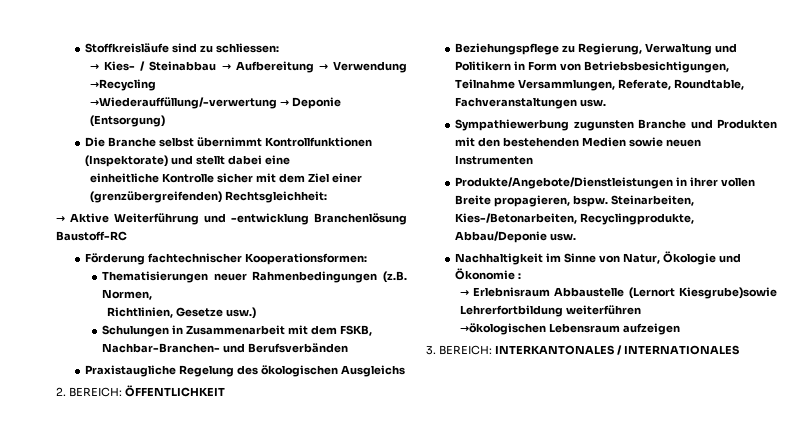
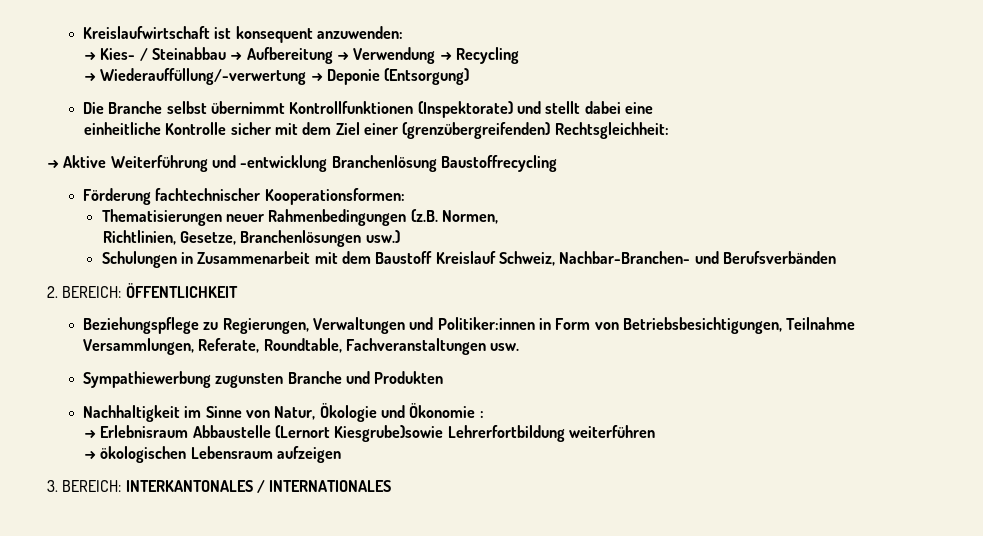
[85,43,280,53] Stoffkreisläufe sind zu schliessen: -> [83,26,404,43] Kreislaufwirtschaft ist konsequent anzuwenden:
[89,79,156,91] [89,97,277,109] →Recycling // →Wiederauffüllung/-verwertung -> [439,47,519,64] [84,68,307,85] → Recycling // → Wiederauffüllung/-verwertung
[56,231,127,241] Baustoff-RC -> [440,155,557,172] Baustoffrecycling
[175,307,223,317] Gesetze -> [179,230,362,247] Gesetze, Branchenlösungen
[339,325,372,336] FSKB, -> [375,251,555,266] Baustoff Kreislauf Schweiz,
[85,365,406,377] // Praxistaugliche Regelung des ökologischen Ausgleichs -> (836, 257) none
[578,43,738,55] [455,61,512,71] Regierung, Verwaltung und Politikern -> [222,317,535,334] Regierungen, Verwaltungen und Politiker:innen
[455,137,702,147] [455,155,534,165] [455,177,756,189] [455,195,695,207] [455,213,695,225] [455,231,577,243] mit den bestehenden Medien sowie neuen Instrumenten // Produkte/Angebote/Dienstleistungen in ihrer vollen Breite propagieren, bspw. Steinarbeiten, Kies-/Betonarbeiten, Recyclingprodukte, Abbau/Deponie usw. -> (444, 377) none
[459,323,546,335] →ökologischen -> [84,446,187,463] → ökologischen

